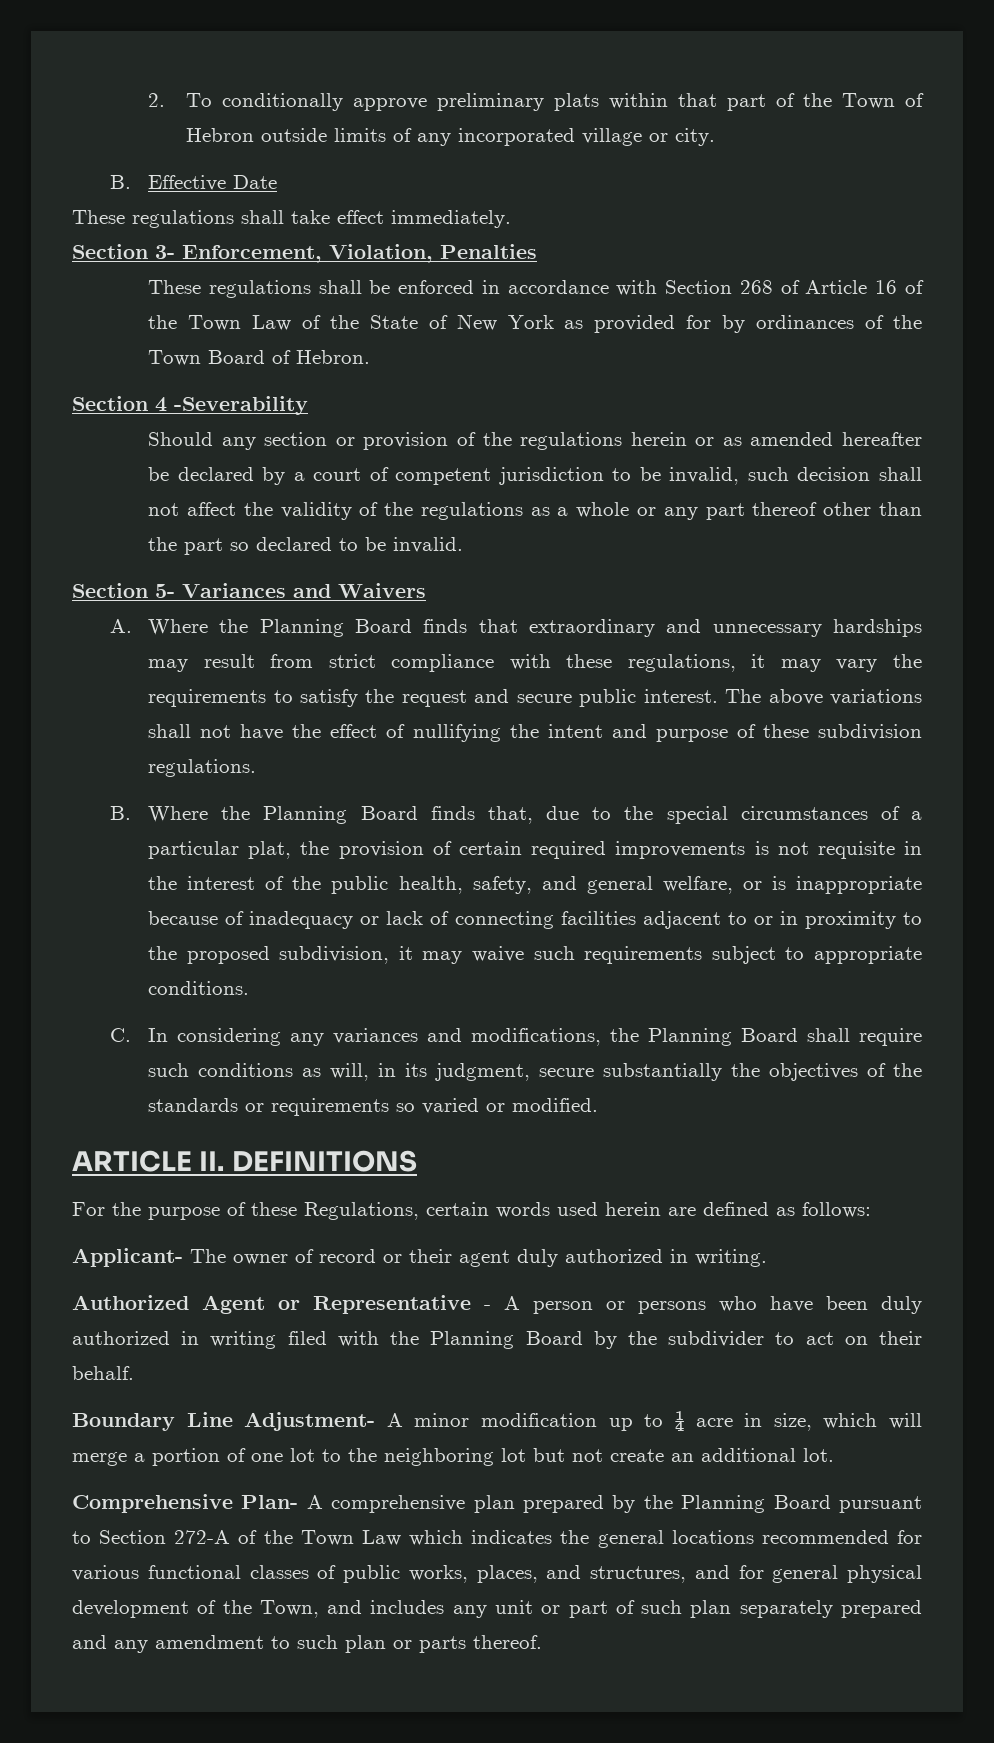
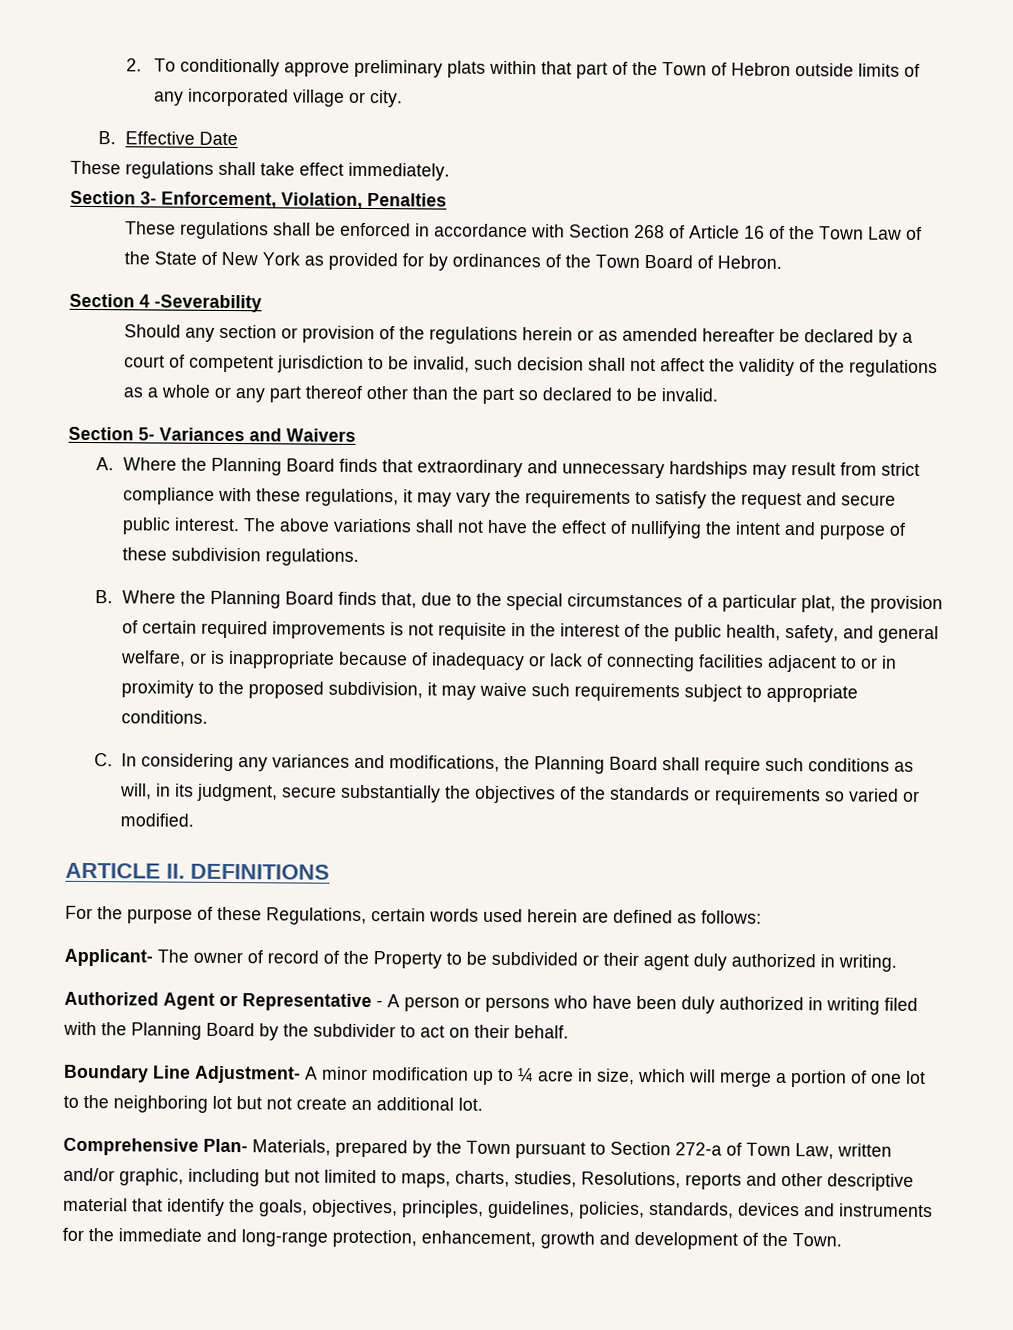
(376, 1256) none -> [323,950,578,969] of the Property to be subdivided
[306,1495,515,1513] A comprehensive plan -> [252,1139,331,1156] Materials,
[681,1495,831,1513] Planning Board -> [466,1140,511,1155] Town
[174,1530,923,1548] [72,1565,922,1583] [72,1600,923,1618] [72,1635,542,1653] 272-A of the Town Law which indicates the general locations recommended for various functional classes of public works, places, and structures, and for general physical development of the Town, and includes any unit or part of such plan separately prepared and any amendment to such plan or parts thereof. -> [675,1142,892,1160] [63,1167,914,1191] [63,1197,933,1219] [62,1227,842,1250] 272-a of Town Law, written and/or graphic, including but not limited to maps, charts, studies, Resolutions, reports and other descriptive material that identify the goals, objectives, principles, guidelines, policies, standards, devices and instruments for the immediate and long-range protection, enhancement, growth and development of the Town.

